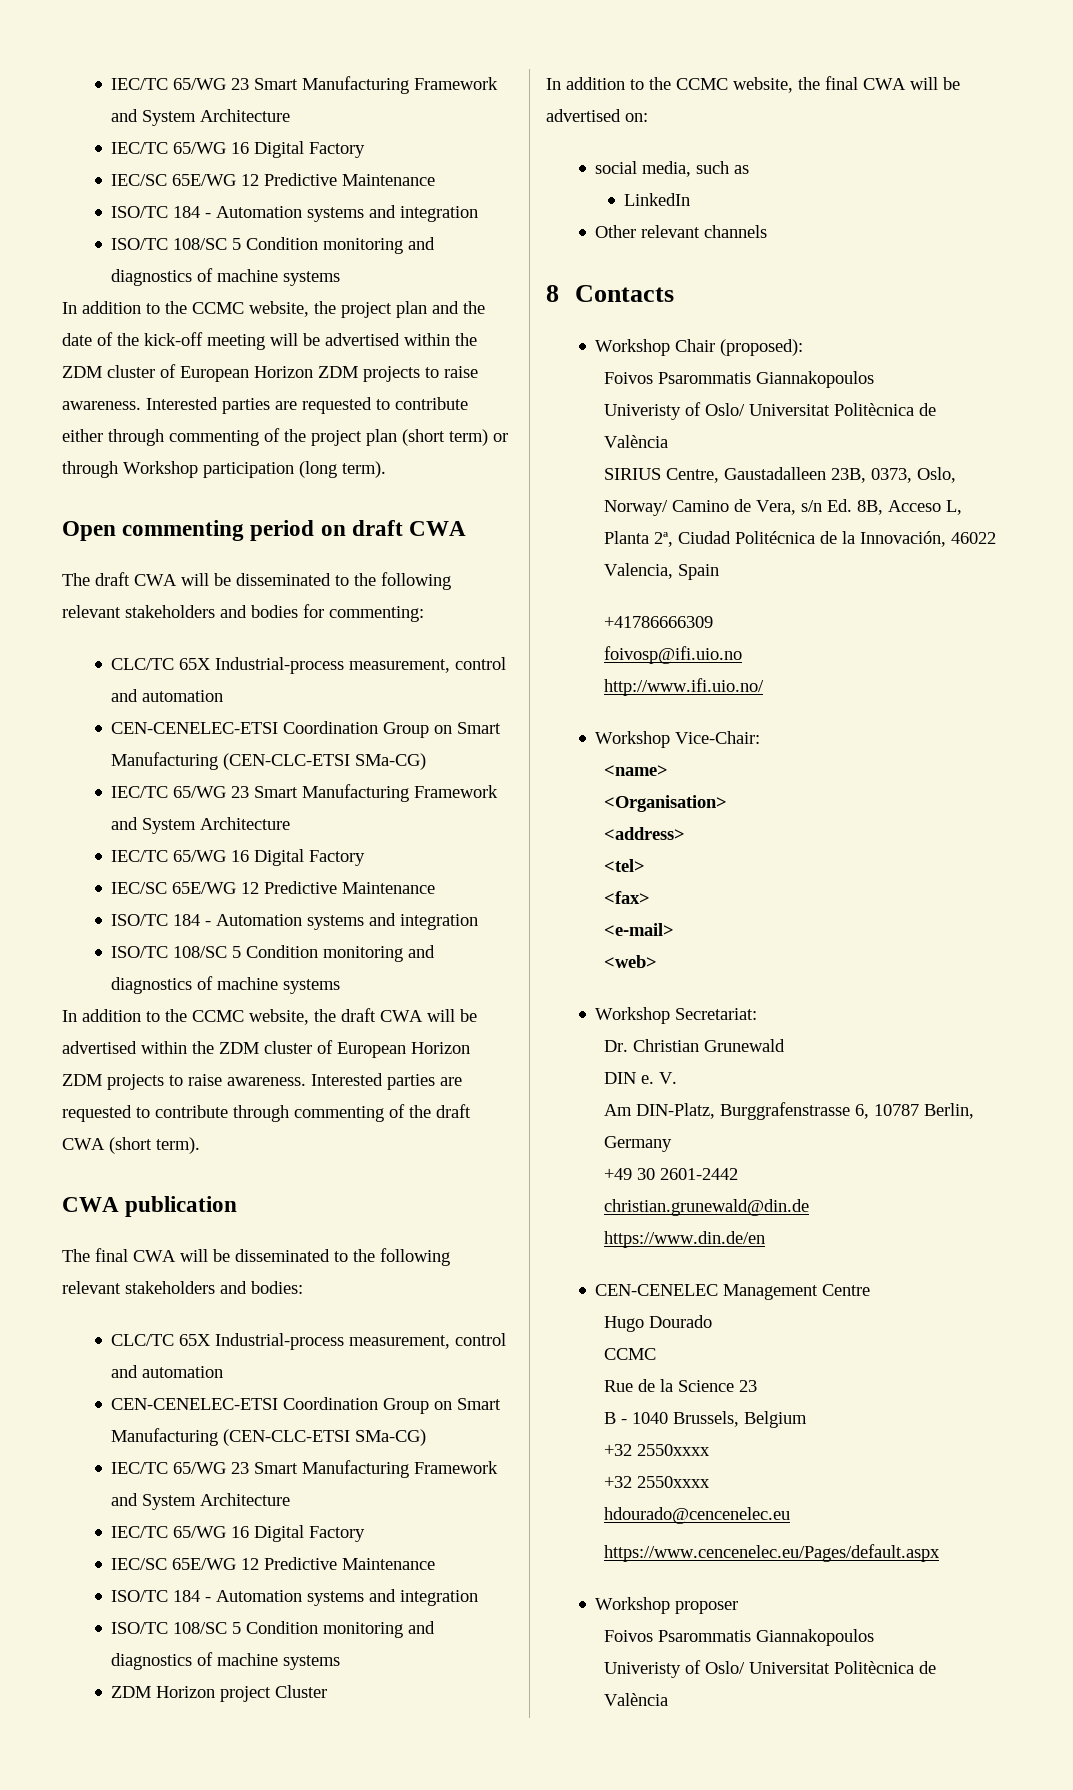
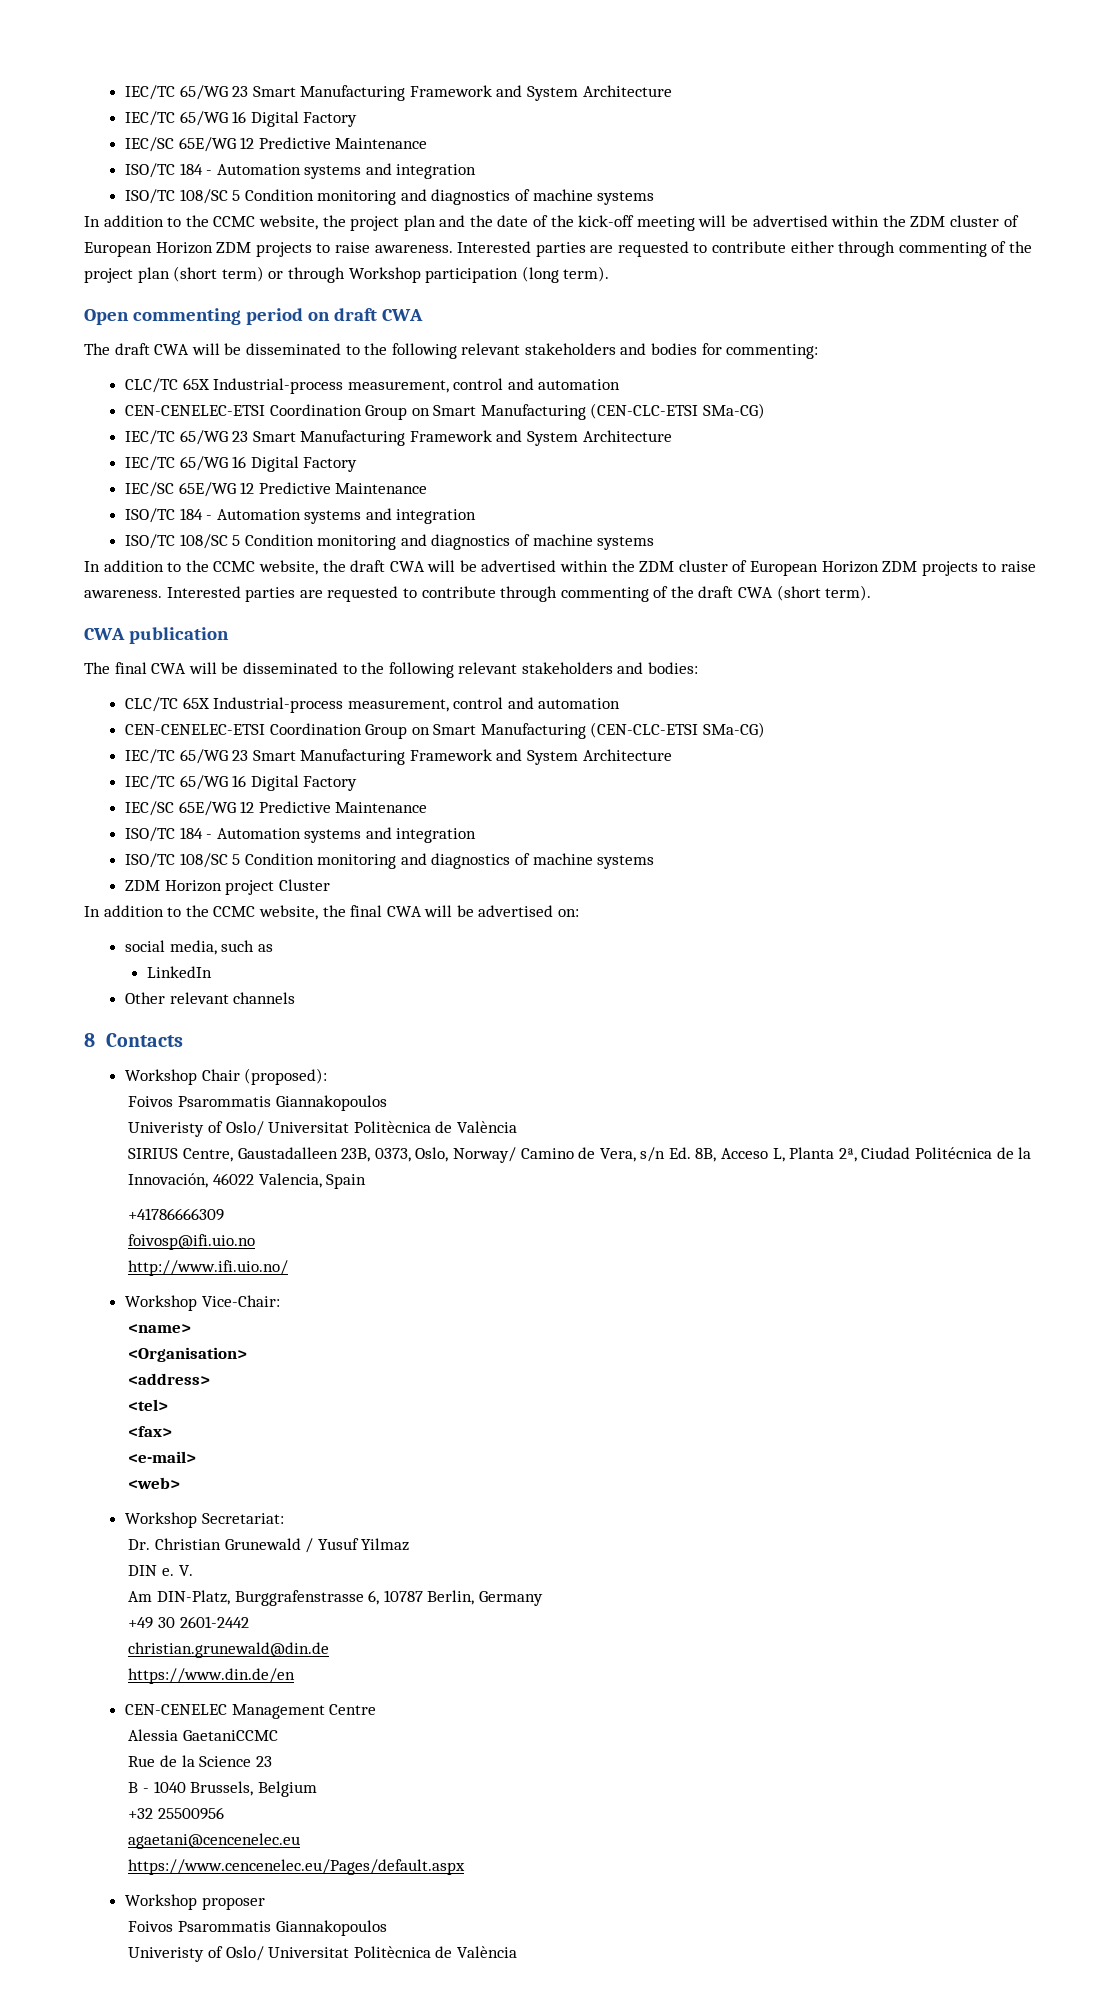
(785, 1045) none -> [305,1538,410,1553] / Yusuf Yilmaz
[603,1315,712,1332] [603,1348,656,1360] Hugo Dourado // CCMC -> [128,1729,278,1741] Alessia GaetaniCCMC
[636,1444,710,1456] [603,1476,710,1488] [603,1507,790,1524] 2550xxxx // +32 2550xxxx // hdourado@cencenelec.eu -> [157,1807,224,1820] [128,1833,301,1849] 25500956 // agaetani@cencenelec.eu

